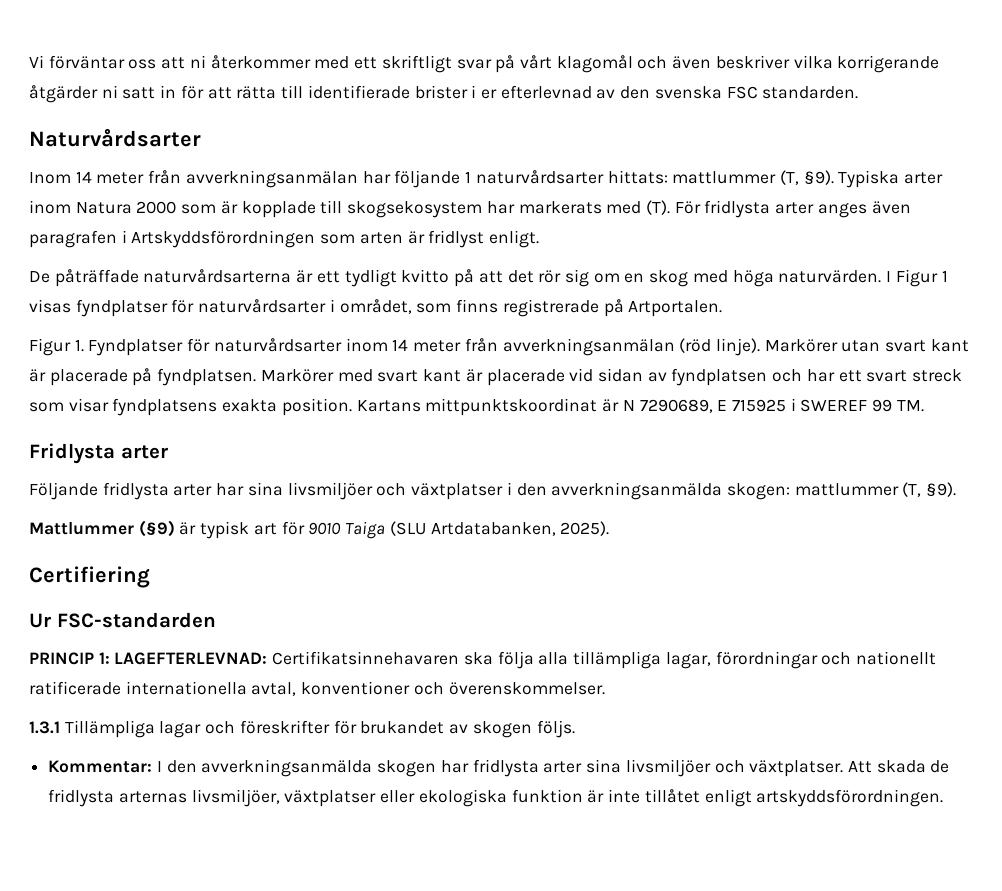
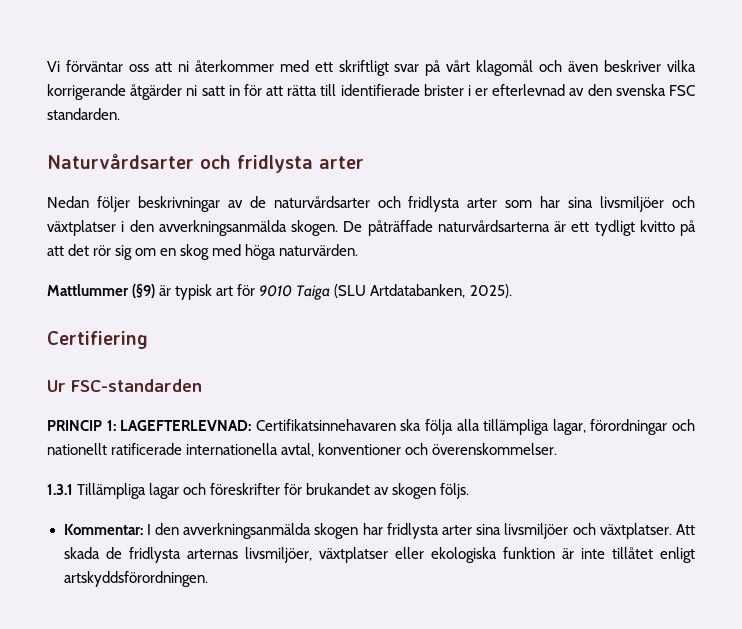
[29,170,944,188] [29,200,911,218] [29,230,540,248] // Inom 14 meter från avverkningsanmälan har följande 1 naturvårdsarter hittats: mattlummer (T, §9). Typiska arter inom Natura 2000 som är kopplade till skogsekosystem har markerats med (T). För fridlysta arter anges även paragrafen i Artskyddsförordningen som arten är fridlyst enligt. // -> [200,155,364,173] [47,196,695,212] [47,220,338,236] och fridlysta arter // Nedan följer beskrivningar av de naturvårdsarter och fridlysta arter som har sina livsmiljöer och växtplatser i den avverkningsanmälda skogen.
[886,269,948,287] [29,299,723,317] [29,338,969,356] [29,368,963,386] [29,398,924,416] [29,443,168,464] [29,482,957,500] I Figur 1 visas fyndplatser för naturvårdsarter i området, som finns registrerade på Artportalen. // Figur 1. Fyndplatser för naturvårdsarter inom 14 meter från avverkningsanmälan (röd linje). Markörer utan svart kant är placerade på fyndplatsen. Markörer med svart kant är placerade vid sidan av fyndplatsen och har ett svart streck som visar fyndplatsens exakta position. Kartans mittpunktskoordinat är N 7290689, E 715925 i SWEREF 99 TM. // Fridlysta arter // Följande fridlysta arter har sina livsmiljöer och växtplatser i den avverkningsanmälda skogen: mattlummer (T, §9). -> (359, 250) none

